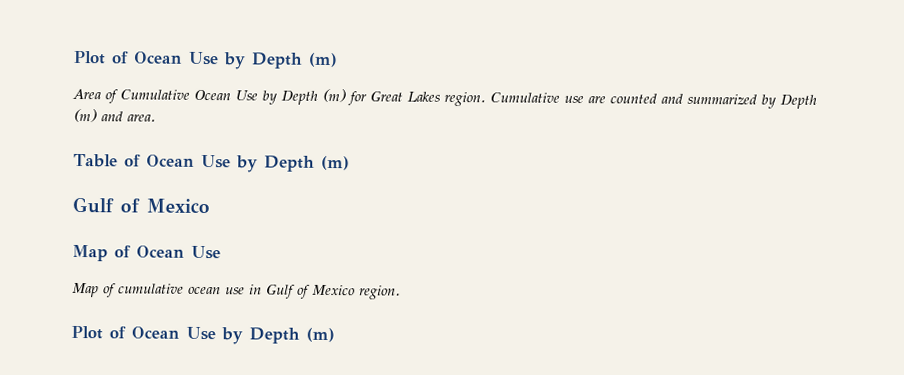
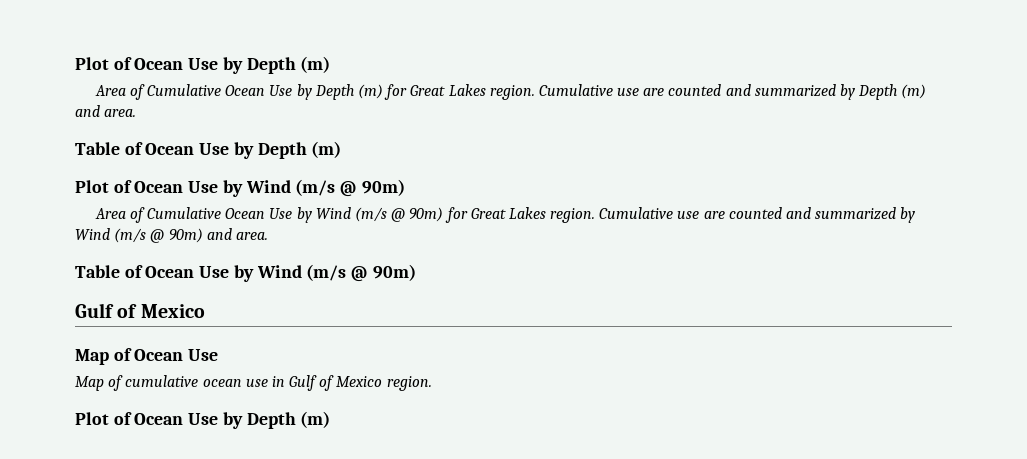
(350, 163) none -> [75,179,405,197] [94,207,916,223] [75,228,268,243] [75,264,416,282] // Plot of Ocean Use by Wind (m/s @ 90m) // Area of Cumulative Ocean Use by Wind (m/s @ 90m) for Great Lakes region. Cumulative use are counted and summarized by Wind (m/s @ 90m) and area. // Table of Ocean Use by Wind (m/s @ 90m)

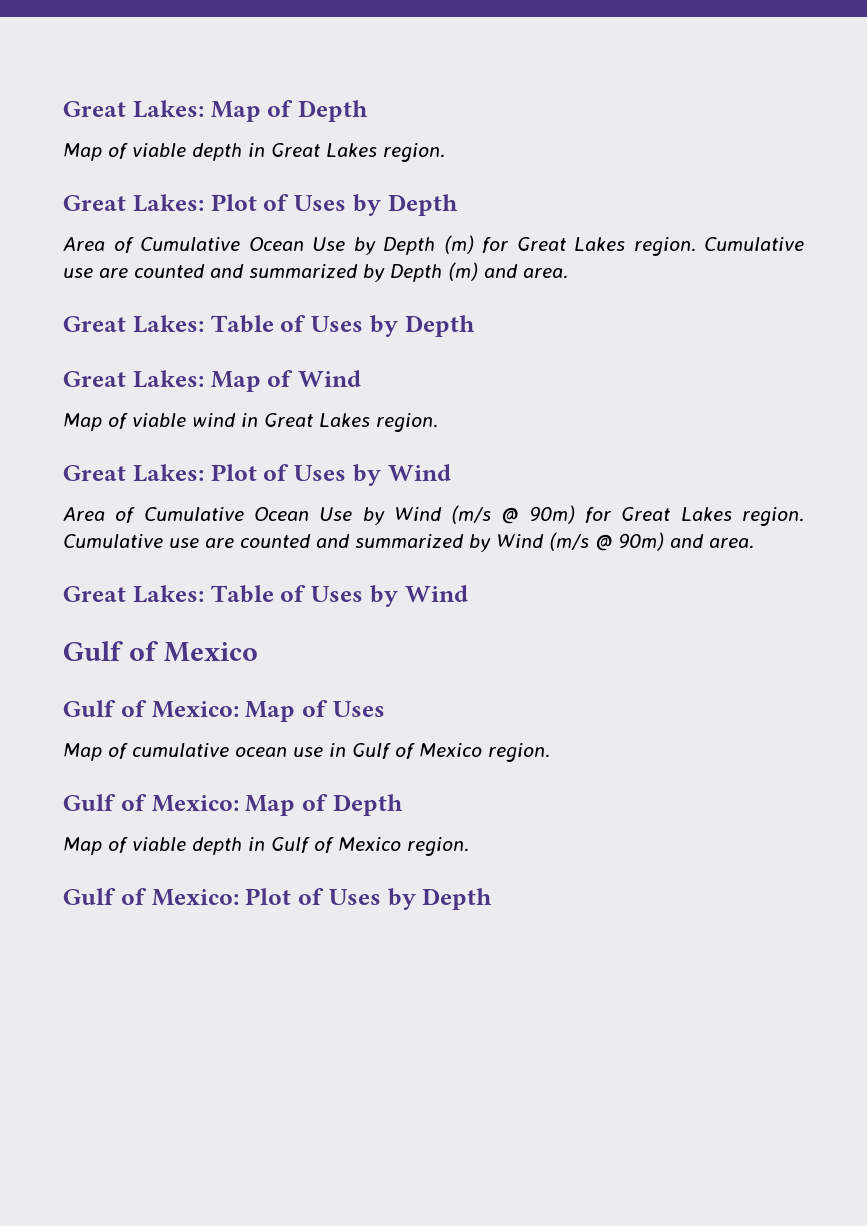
[75,56,331,74] Plot of Ocean Use by Depth (m) -> [63,100,368,122] [63,143,445,162] [63,194,458,216] Great Lakes: Map of Depth // Map of viable depth in Great Lakes region. // Great Lakes: Plot of Uses by Depth
[75,141,342,159] [75,179,405,197] Table of Ocean Use by Depth (m) // Plot of Ocean Use by Wind (m/s @ 90m) -> [63,315,475,337] [63,370,361,392] [63,413,438,432] [63,464,451,486] Great Lakes: Table of Uses by Depth // Great Lakes: Map of Wind // Map of viable wind in Great Lakes region. // Great Lakes: Plot of Uses by Wind
[75,264,416,282] Table of Ocean Use by Wind (m/s @ 90m) -> [63,585,468,607] Great Lakes: Table of Uses by Wind
[75,348,219,365] Map of Ocean Use -> [63,700,385,722] Gulf of Mexico: Map of Uses
[75,411,331,429] Plot of Ocean Use by Depth (m) -> [63,794,403,816] [63,837,469,856] [63,888,493,910] Gulf of Mexico: Map of Depth // Map of viable depth in Gulf of Mexico region. // Gulf of Mexico: Plot of Uses by Depth

